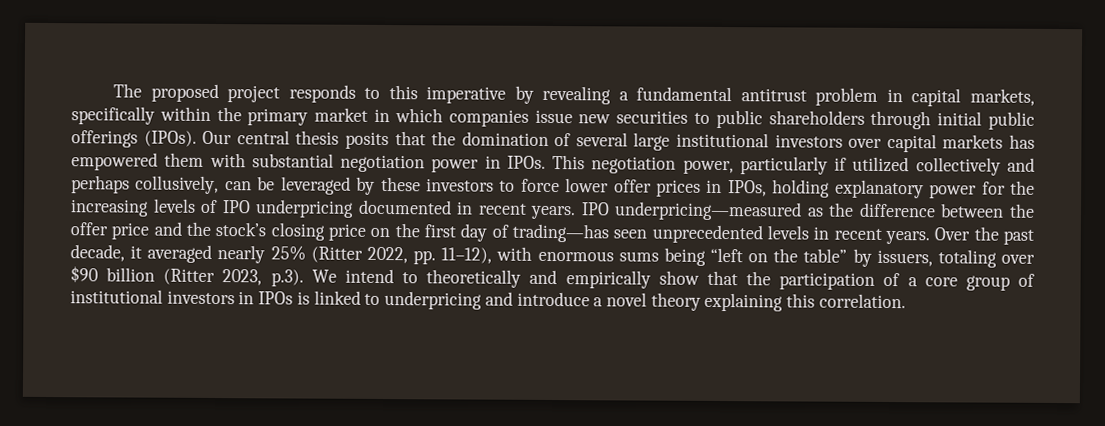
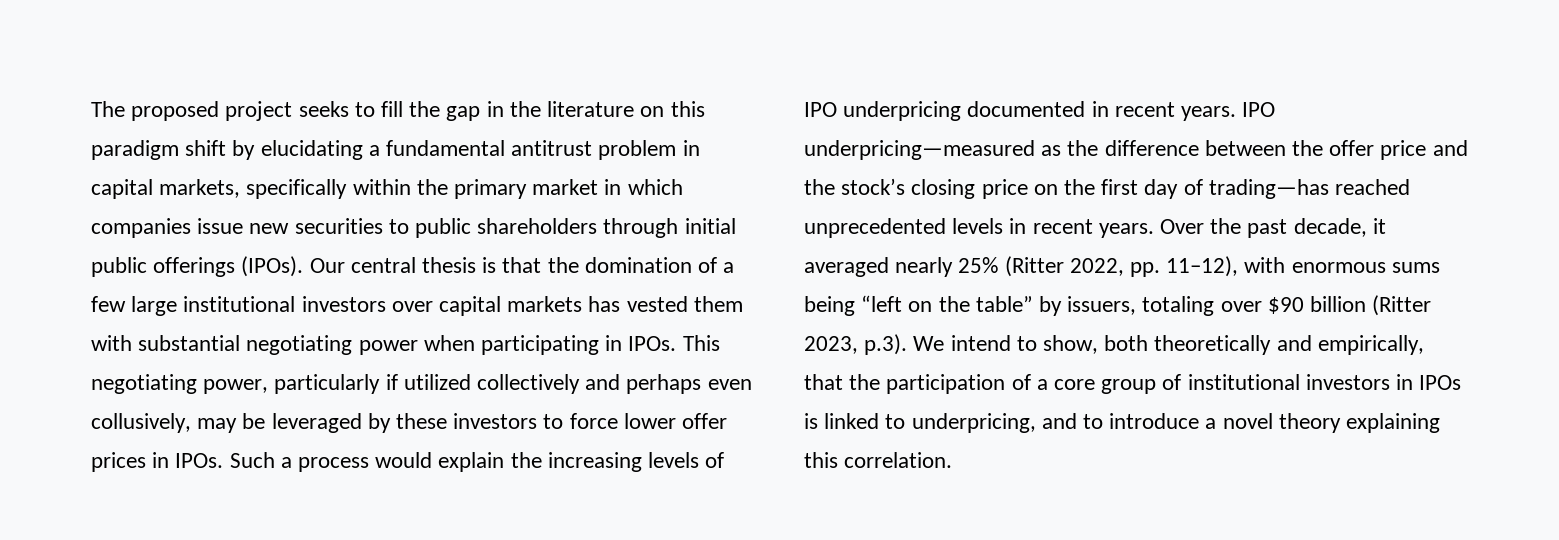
[288,84,612,105] responds to this imperative by revealing -> [298,101,705,121] [91,140,363,160] seeks to fill the gap in the literature on this paradigm shift by elucidating
[344,131,389,150] posits -> [482,257,497,273] is
[575,132,628,147] several -> [723,262,735,273] [91,296,126,312] a few
[71,152,158,171] empowered -> [626,296,688,312] vested
[340,154,480,173] negotiation power -> [246,335,600,355] negotiating power when participating
[591,156,677,174] negotiation -> [91,374,197,394] negotiating
[135,175,252,195] collusively, can -> [707,379,752,390] [91,413,238,433] even collusively, may
[727,179,1006,199] IPOs, holding explanatory power for -> [175,452,505,472] IPOs. Such a process would explain
[613,229,648,239] seen -> [1335,179,1411,195] reached
[426,269,700,289] theoretically and empirically show -> [1043,335,1424,355] show, both theoretically and empirically,
[384,291,513,310] underpricing and -> [911,413,1104,433] underpricing, and to

